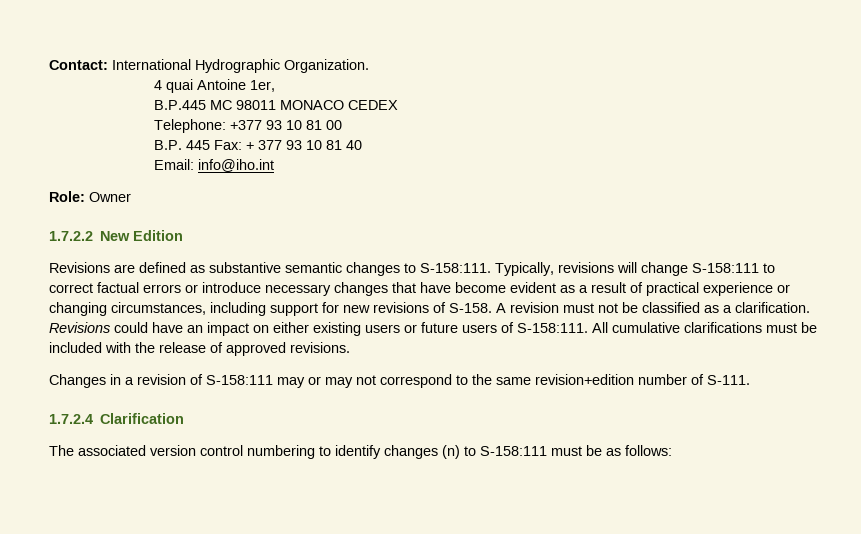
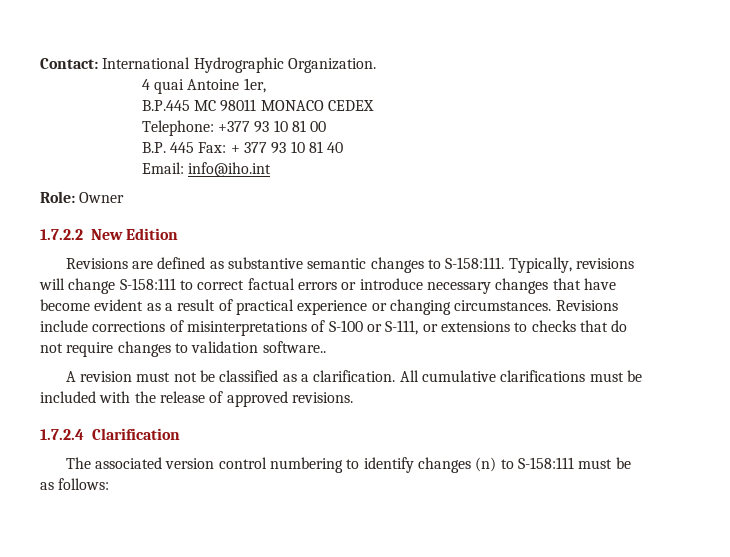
[111,302,492,316] circumstances, including support for new revisions of S-158. -> [454,300,618,311] [40,320,628,336] [40,341,326,357] circumstances. Revisions include corrections of misinterpretations of S-100 or S-111, or extensions to checks that do not require changes to validation software.. //
[49,322,588,336] Revisions could have an impact on either existing users or future users of S-158:111. -> (396, 376) none
[49,374,750,388] // Changes in a revision of S-158:111 may or may not correspond to the same revision+edition number of S-111. -> (353, 397) none

